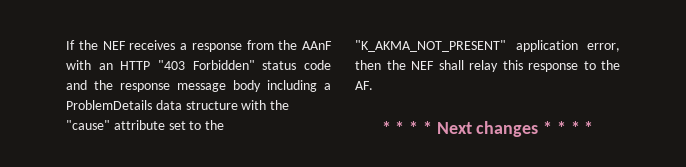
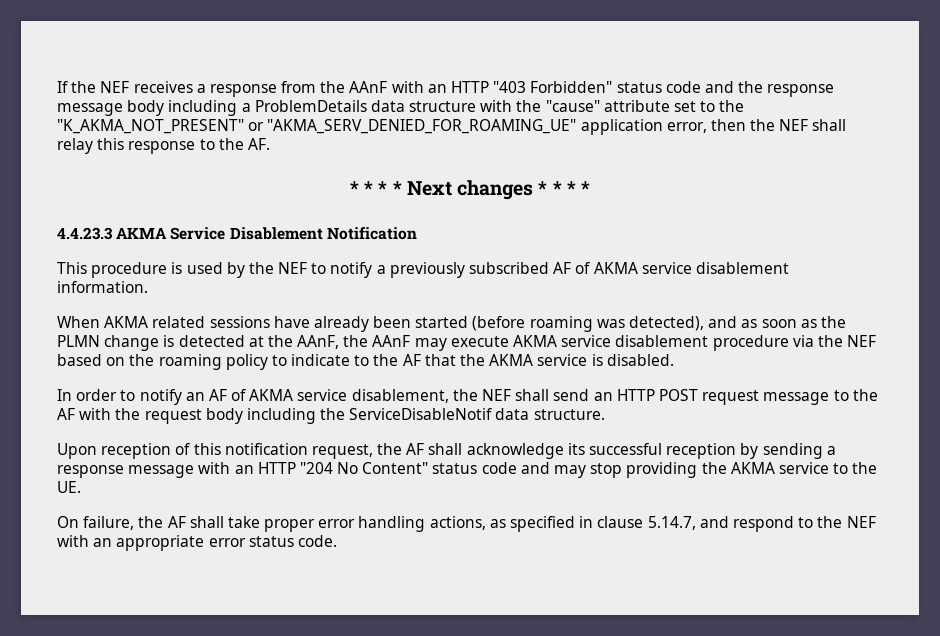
(506, 46) none -> [248,119,577,134] or "AKMA_SERV_DENIED_FOR_ROAMING_UE"
(594, 127) none -> [57,227,417,240] [57,262,789,278] [57,281,148,293] [57,316,846,332] [57,335,877,351] [57,354,674,370] [57,389,878,405] [57,408,605,424] [57,443,836,459] [57,462,878,478] [57,481,81,493] [57,516,876,532] [57,535,337,551] // 4.4.23.3 AKMA Service Disablement Notification // This procedure is used by the NEF to notify a previously subscribed AF of AKMA service disablement information. // When AKMA related sessions have already been started (before roaming was detected), and as soon as the PLMN change is detected at the AAnF, the AAnF may execute AKMA service disablement procedure via the NEF based on the roaming policy to indicate to the AF that the AKMA service is disabled. // In order to notify an AF of AKMA service disablement, the NEF shall send an HTTP POST request message to the AF with the request body including the ServiceDisableNotif data structure. // Upon reception of this notification request, the AF shall acknowledge its successful reception by sending a response message with an HTTP "204 No Content" status code and may stop providing the AKMA service to the UE. // On failure, the AF shall take proper error handling actions, as specified in clause 5.14.7, and respond to the NEF with an appropriate error status code.

